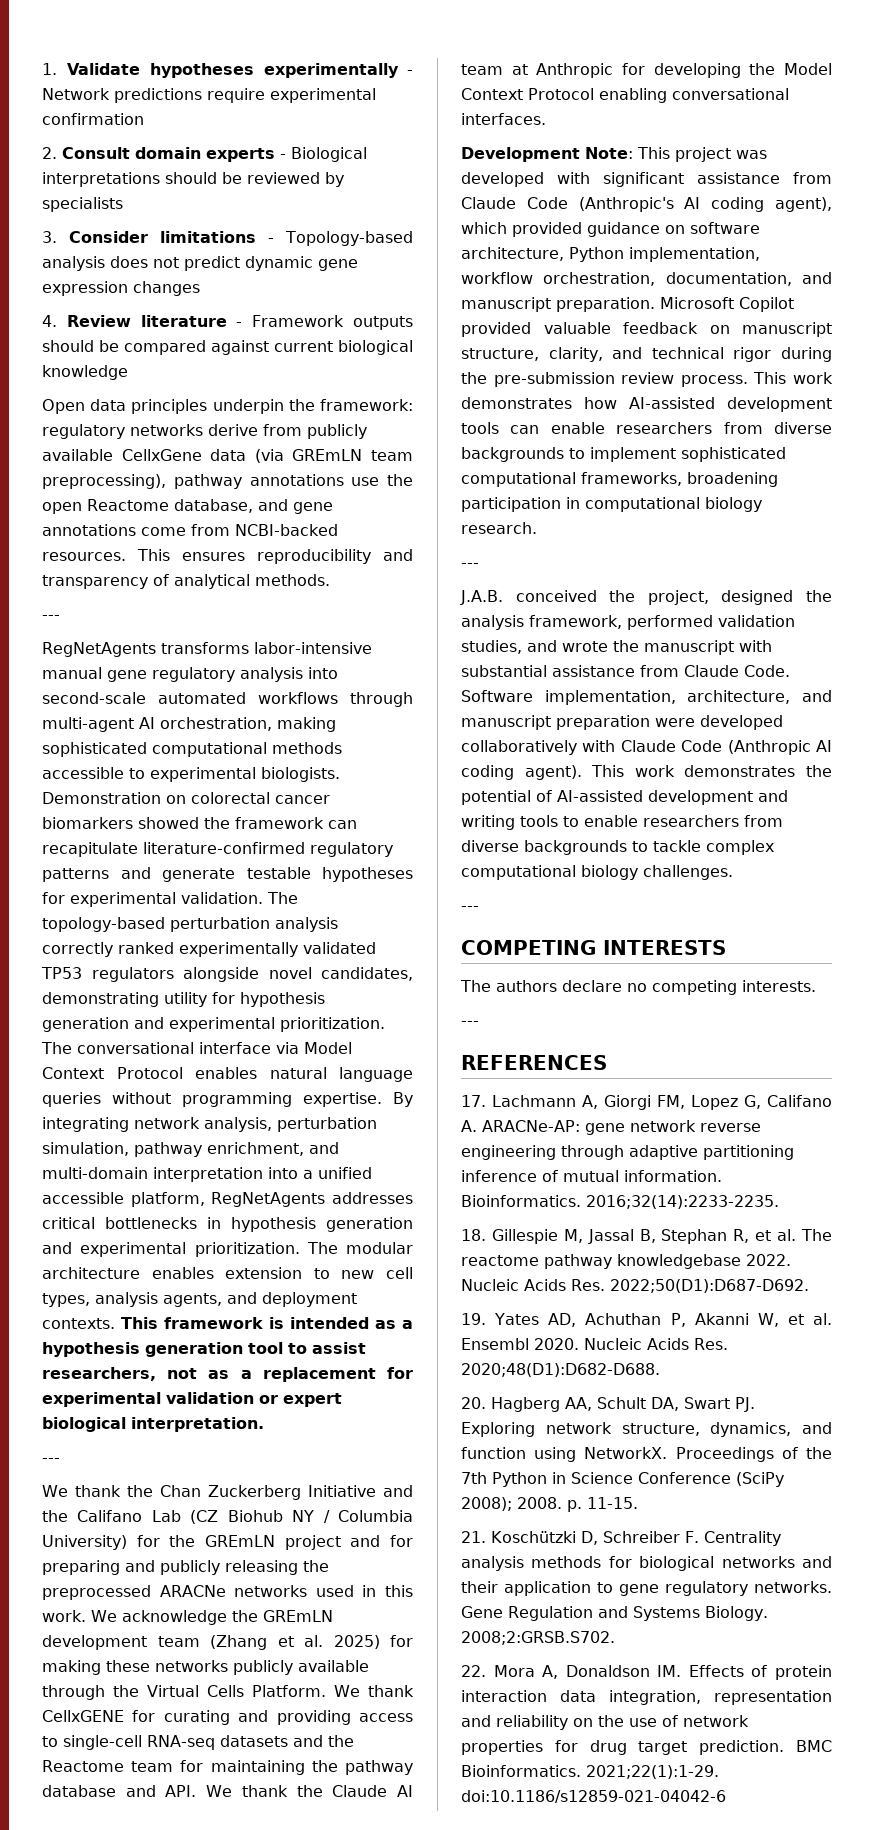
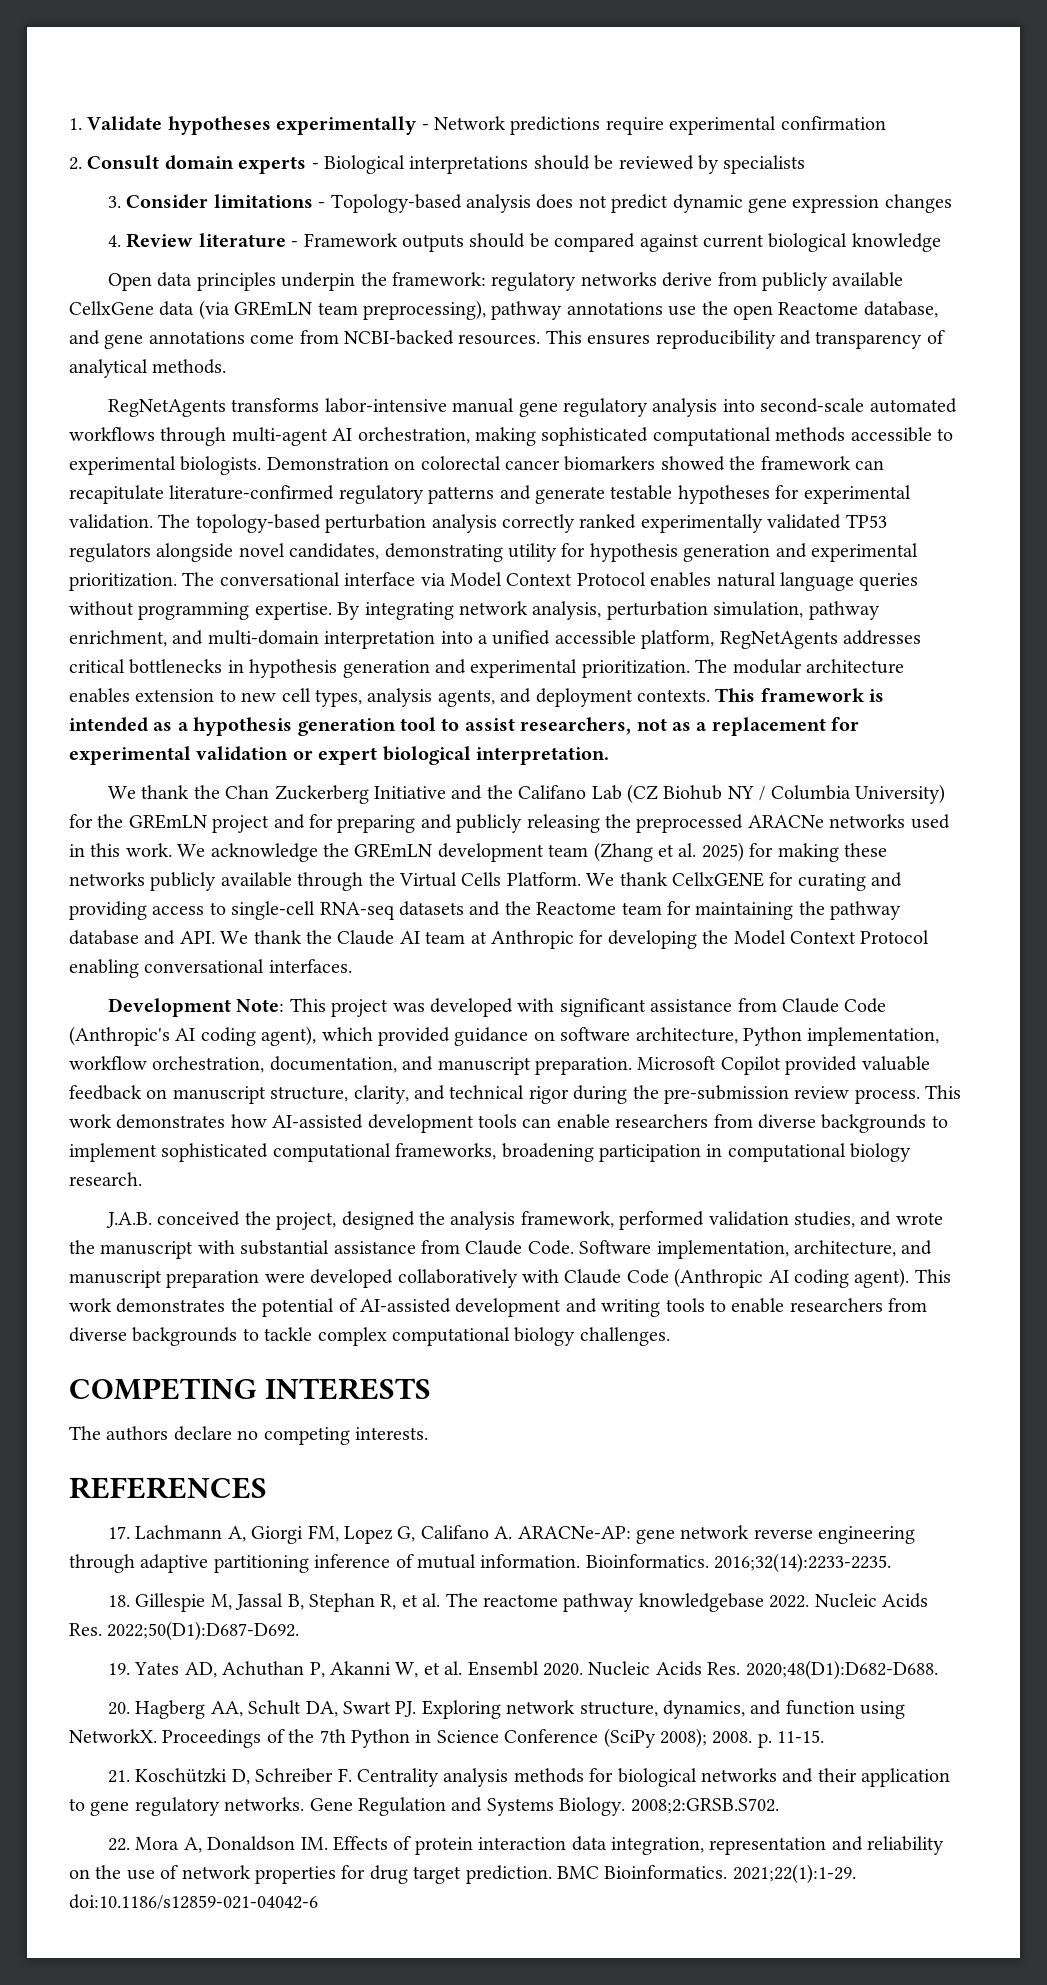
[42,615,60,620] // --- -> (227, 366) none
[42,1458,60,1463] // --- -> (609, 756) none
[461,563,479,568] // --- -> (142, 1179) none
[461,906,479,911] // --- -> (670, 1336) none
[461,1021,479,1026] // --- -> (428, 1433) none

